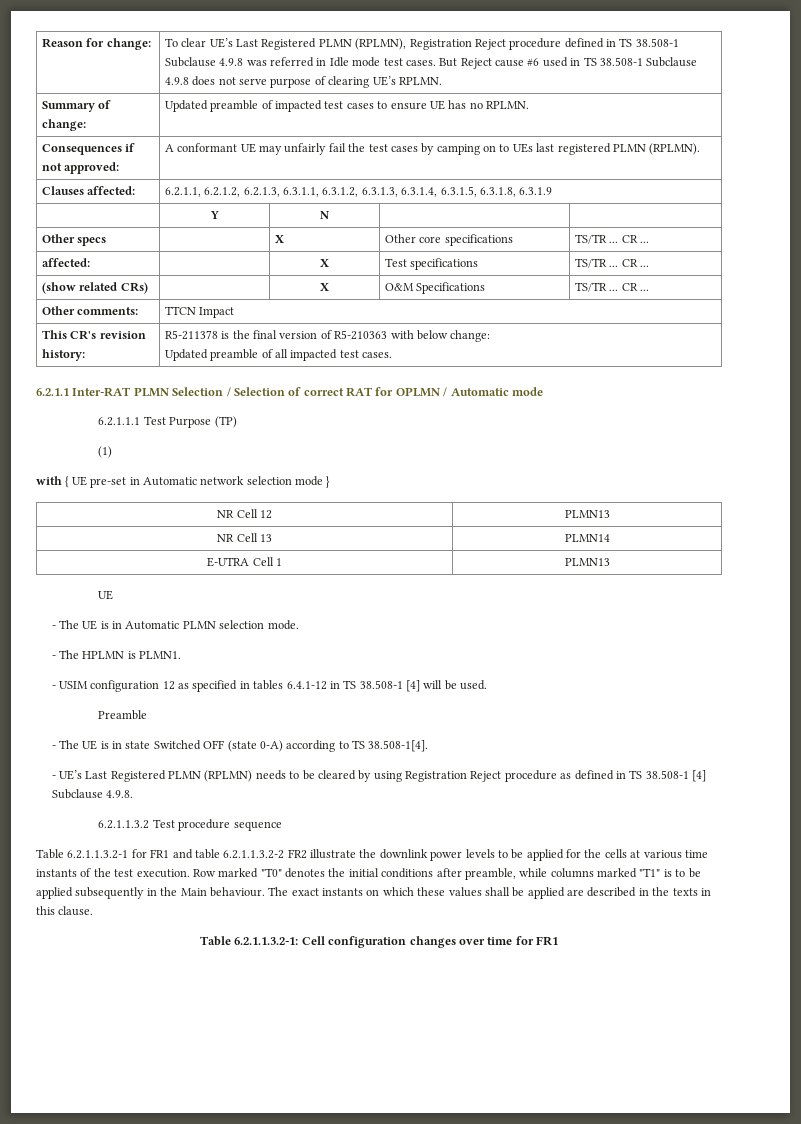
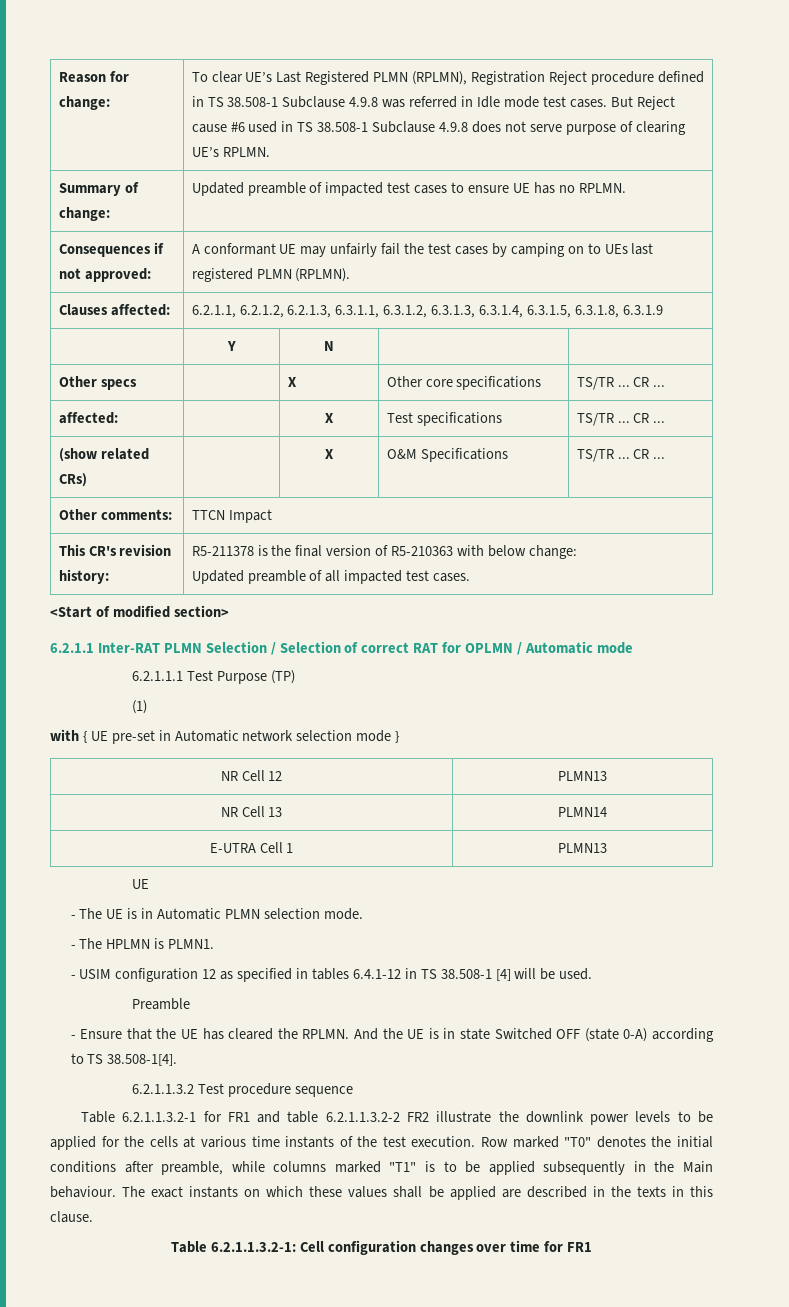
(393, 355) none -> [50,605,229,618] // <Start of modified section>
[58,740,79,749] The -> [80,1028,403,1040] Ensure that the UE has cleared the RPLMN. And the
[51,770,707,782] [51,789,133,799] // - UE’s Last Registered PLMN (RPLMN) needs to be cleared by using Registration Reject procedure as defined in TS 38.508-1 [4] Subclause 4.9.8. -> (178, 1060) none

